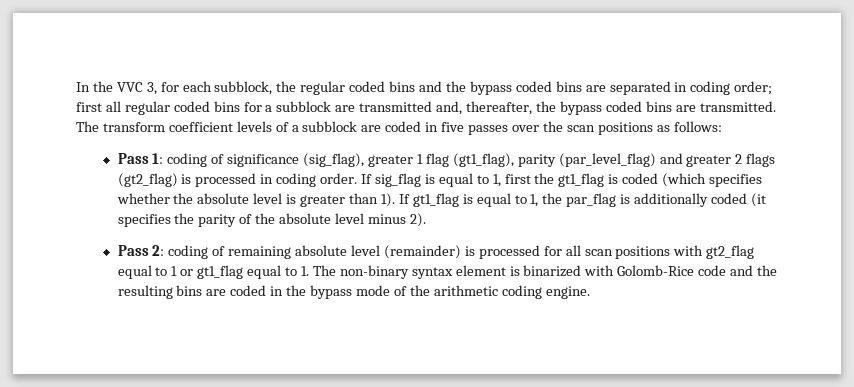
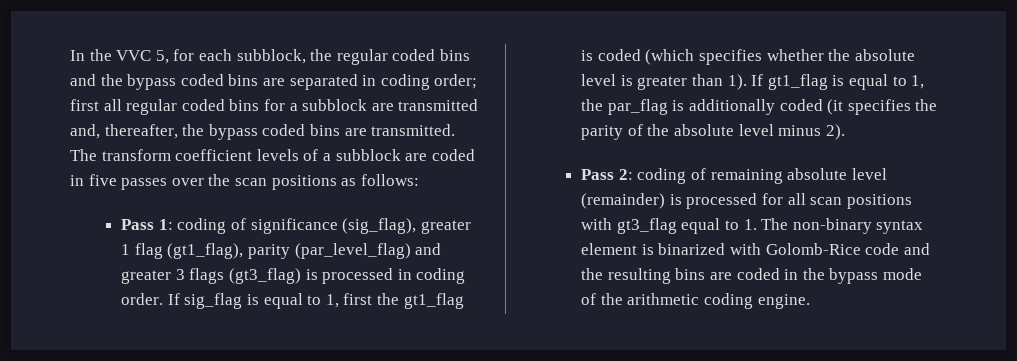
[146,82,157,95] 3, -> [155,50,169,64] 5,
[735,153,776,167] [117,173,178,187] 2 flags (gt2_flag) -> [175,268,302,284] 3 flags (gt3_flag)
[706,245,755,259] [117,265,244,279] gt2_flag equal to 1 or gt1_flag -> [616,218,677,234] gt3_flag

